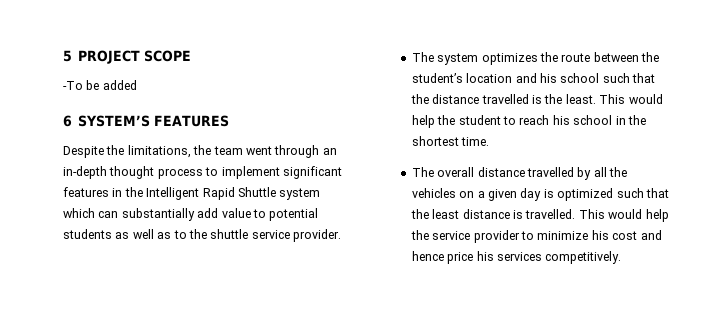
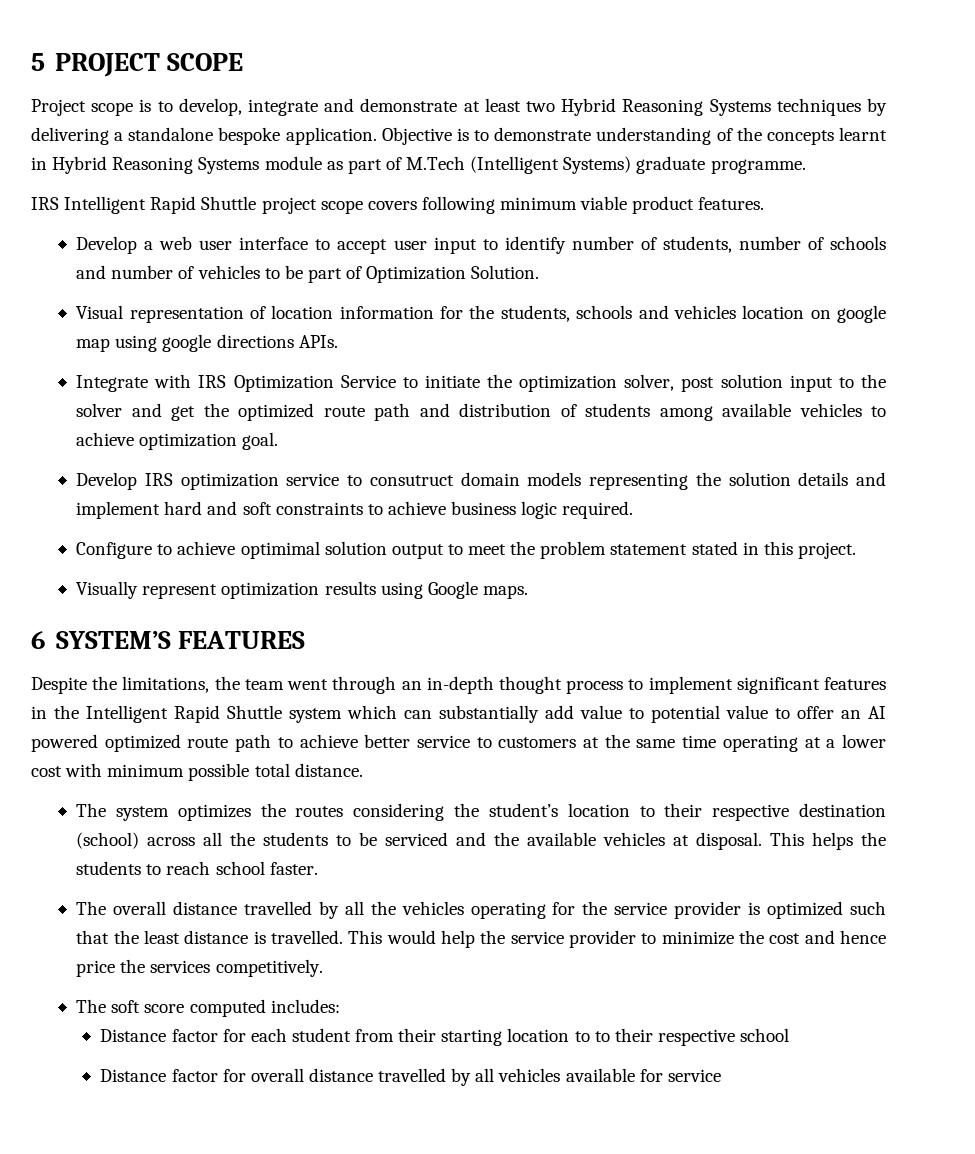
[63,80,137,90] -To be added -> [31,98,888,116] [31,127,888,145] [31,156,806,174] [31,196,765,214] [76,236,886,254] [76,265,540,283] [76,305,887,323] [76,334,338,352] [76,374,886,392] [76,403,887,421] [76,432,279,450] [76,472,887,490] [76,501,634,519] [76,541,856,559] [76,581,528,599] Project scope is to develop, integrate and demonstrate at least two Hybrid Reasoning Systems techniques by delivering a standalone bespoke application. Objective is to demonstrate understanding of the concepts learnt in Hybrid Reasoning Systems module as part of M.Tech (Intelligent Systems) graduate programme. // IRS Intelligent Rapid Shuttle project scope covers following minimum viable product features. // Develop a web user interface to accept user input to identify number of students, number of schools and number of vehicles to be part of Optimization Solution. // Visual representation of location information for the students, schools and vehicles location on google map using google directions APIs. // Integrate with IRS Optimization Service to initiate the optimization solver, post solution input to the solver and get the optimized route path and distribution of students among available vehicles to achieve optimization goal. // Develop IRS optimization service to consutruct domain models representing the solution details and implement hard and soft constraints to achieve business logic required. // Configure to achieve optimimal solution output to meet the problem statement stated in this project. // Visually represent optimization results using Google maps.
[63,229,341,242] students as well as to the shuttle service provider. -> [726,705,886,719] [31,734,887,752] [31,763,363,781] value to offer an AI powered optimized route path to achieve better service to customers at the same time operating at a lower cost with minimum possible total distance.
[561,52,639,62] route between -> [295,803,445,821] routes considering
[515,73,656,83] [410,94,663,104] [411,115,646,128] [411,136,490,146] and his school such that the distance travelled is the least. This would help the student to reach his school in the shortest time. -> [639,803,887,821] [76,832,886,850] [76,861,318,875] to their respective destination (school) across all the students to be serviced and the available vehicles at disposal. This helps the students to reach school faster.
[459,188,542,201] on a given day -> [470,901,742,919] operating for the service provider
[591,230,609,240] his -> [738,930,764,944] the
[476,251,494,261] his -> [120,959,146,973] the
(622, 257) none -> [76,999,340,1017] [100,1028,790,1046] [100,1068,721,1086] // The soft score computed includes: // Distance factor for each student from their starting location to to their respective school // Distance factor for overall distance travelled by all vehicles available for service

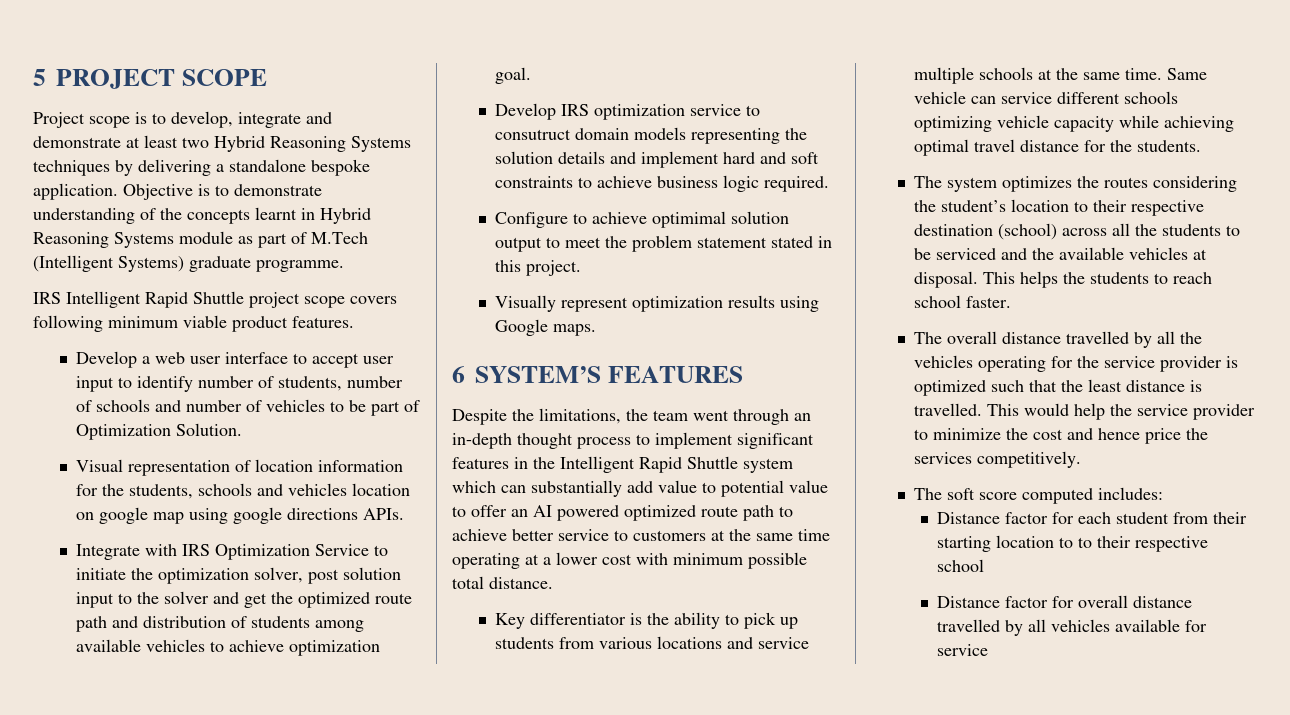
(363, 770) none -> [494,612,798,629] [494,636,809,649] [913,67,1207,84] [913,91,1178,104] [913,115,1234,132] [913,139,1201,156] // Key differentiator is the ability to pick up students from various locations and service multiple schools at the same time. Same vehicle can service different schools optimizing vehicle capacity while achieving optimal travel distance for the students.

